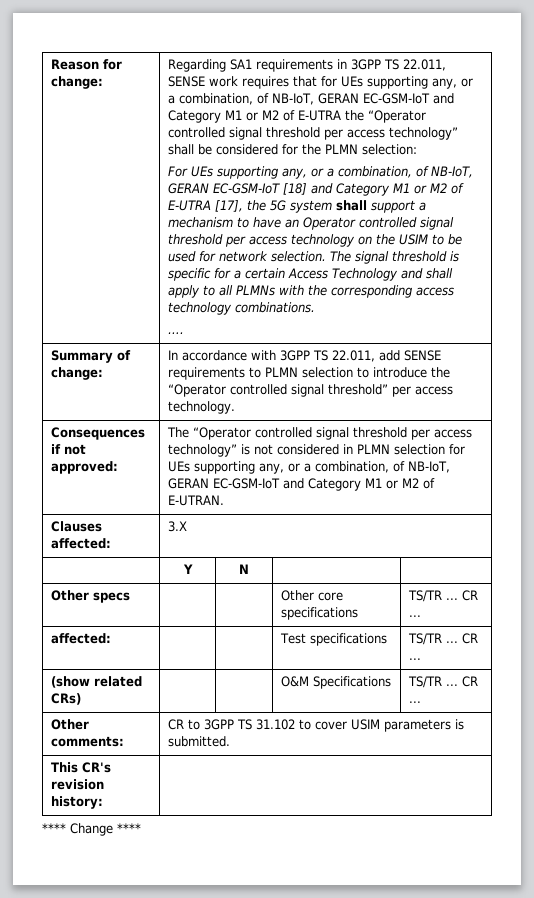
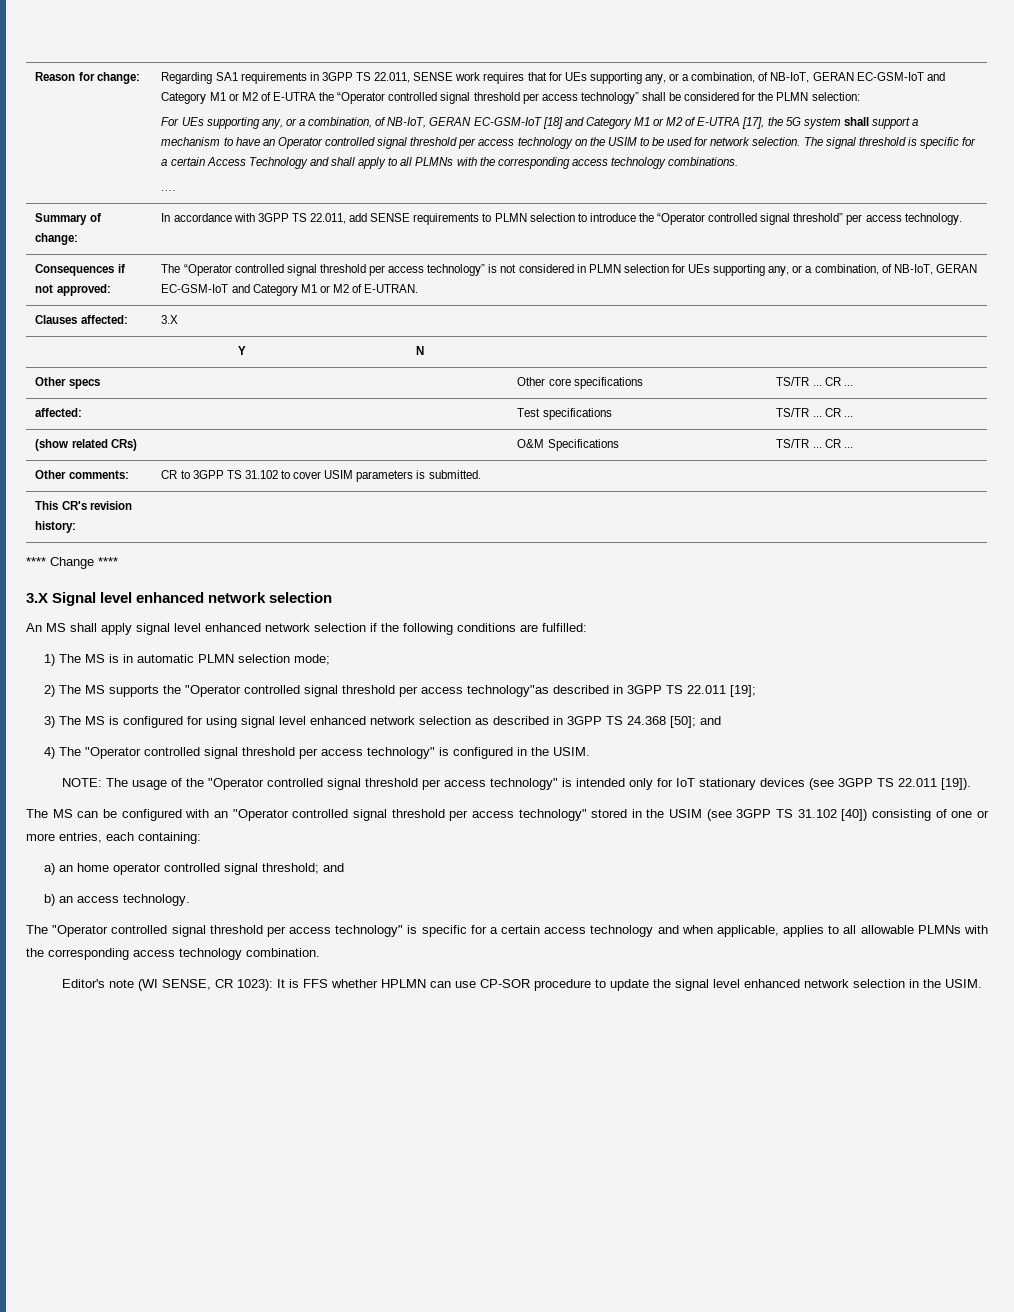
(141, 828) none -> [26,592,333,606] [26,623,587,635] [43,654,330,666] [43,685,756,697] [43,716,721,728] [43,747,590,759] [61,778,971,790] [26,809,990,821] [26,832,201,844] [43,863,344,875] [43,894,190,906] [26,925,988,937] [26,948,320,960] [61,979,982,991] // 3.X Signal level enhanced network selection // An MS shall apply signal level enhanced network selection if the following conditions are fulfilled: // 1) The MS is in automatic PLMN selection mode; // 2) The MS supports the "Operator controlled signal threshold per access technology"as described in 3GPP TS 22.011 [19]; // 3) The MS is configured for using signal level enhanced network selection as described in 3GPP TS 24.368 [50]; and // 4) The "Operator controlled signal threshold per access technology" is configured in the USIM. // NOTE: The usage of the "Operator controlled signal threshold per access technology" is intended only for IoT stationary devices (see 3GPP TS 22.011 [19]). // The MS can be configured with an "Operator controlled signal threshold per access technology" stored in the USIM (see 3GPP TS 31.102 [40]) consisting of one or more entries, each containing: // a) an home operator controlled signal threshold; and // b) an access technology. // The "Operator controlled signal threshold per access technology" is specific for a certain access technology and when applicable, applies to all allowable PLMNs with the corresponding access technology combination. // Editor's note (WI SENSE, CR 1023): It is FFS whether HPLMN can use CP-SOR procedure to update the signal level enhanced network selection in the USIM.

